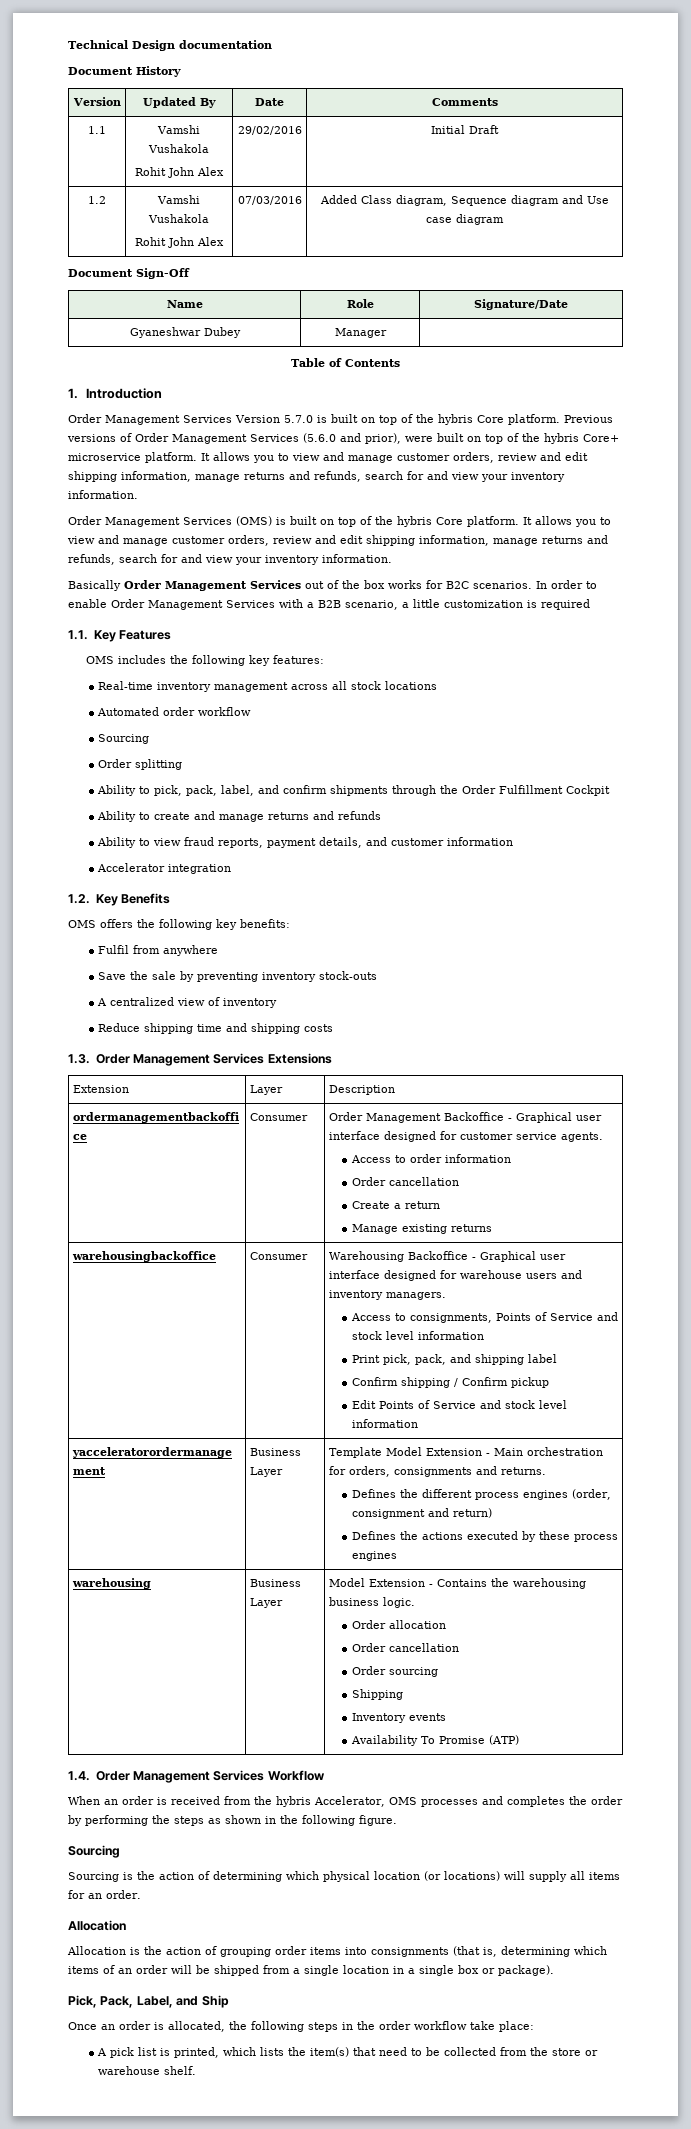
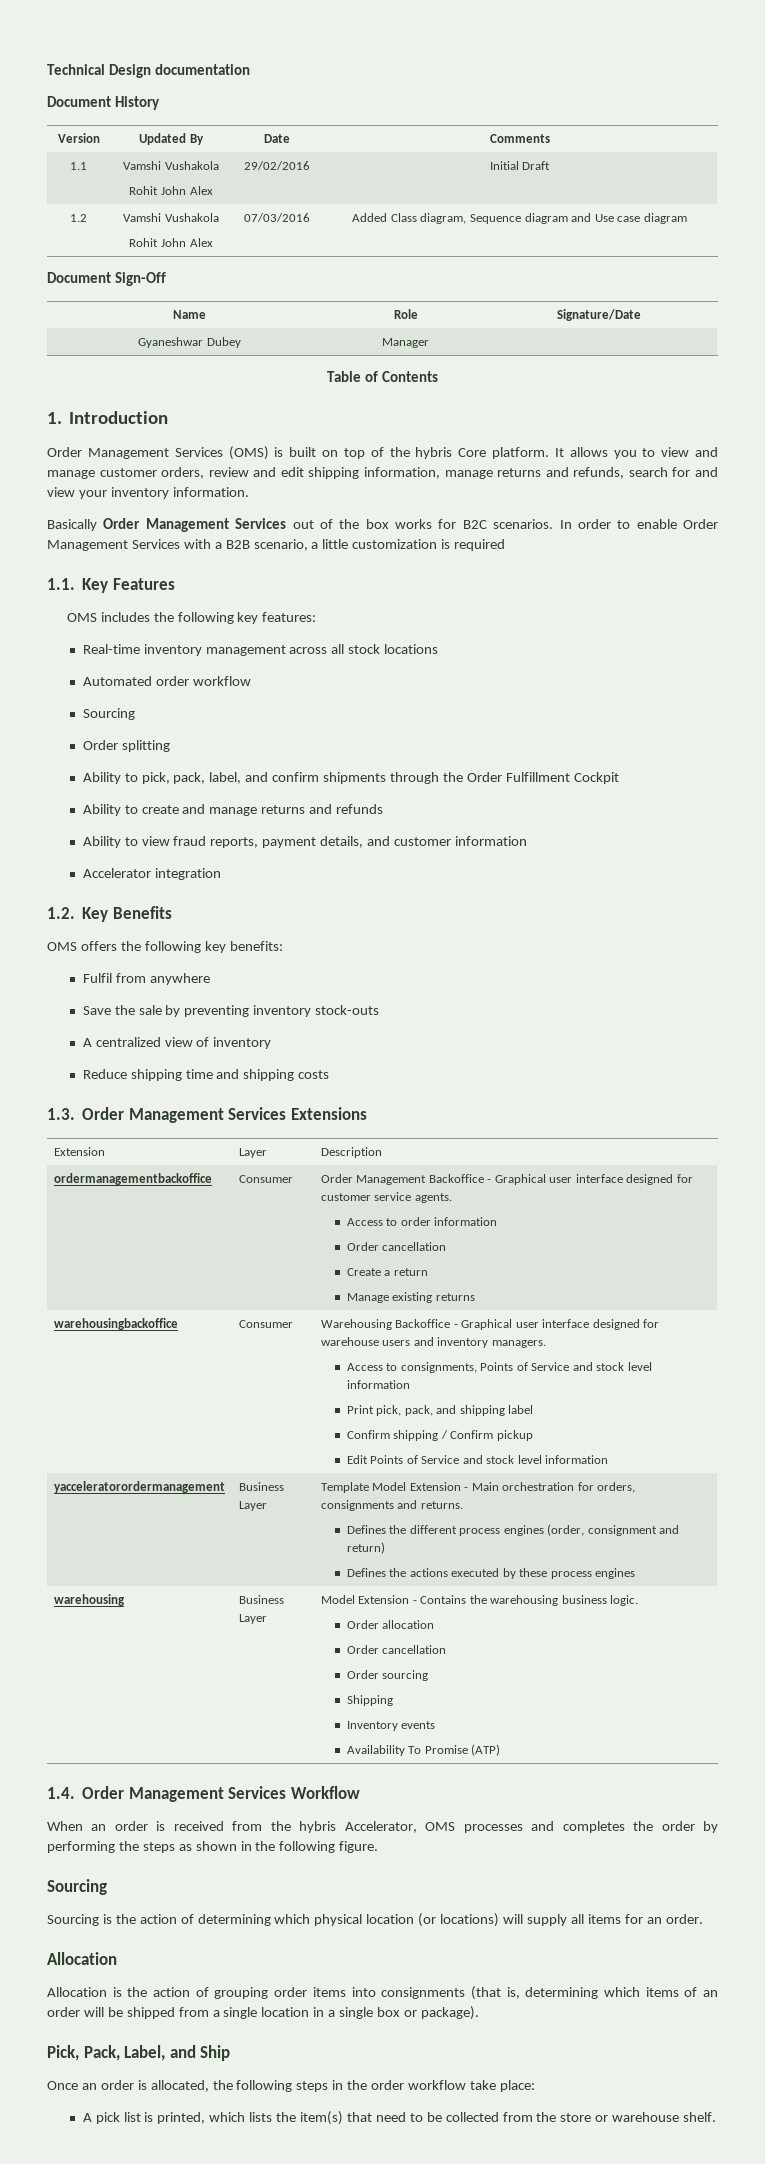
[68,414,613,425] [67,433,619,444] [68,452,588,463] [68,471,565,482] [68,490,138,499] // Order Management Services Version 5.7.0 is built on top of the hybris Core platform. Previous versions of Order Management Services (5.6.0 and prior), were built on top of the hybris Core+ microservice platform. It allows you to view and manage customer orders, review and edit shipping information, manage returns and refunds, search for and view your inventory information. -> (169, 417) none

